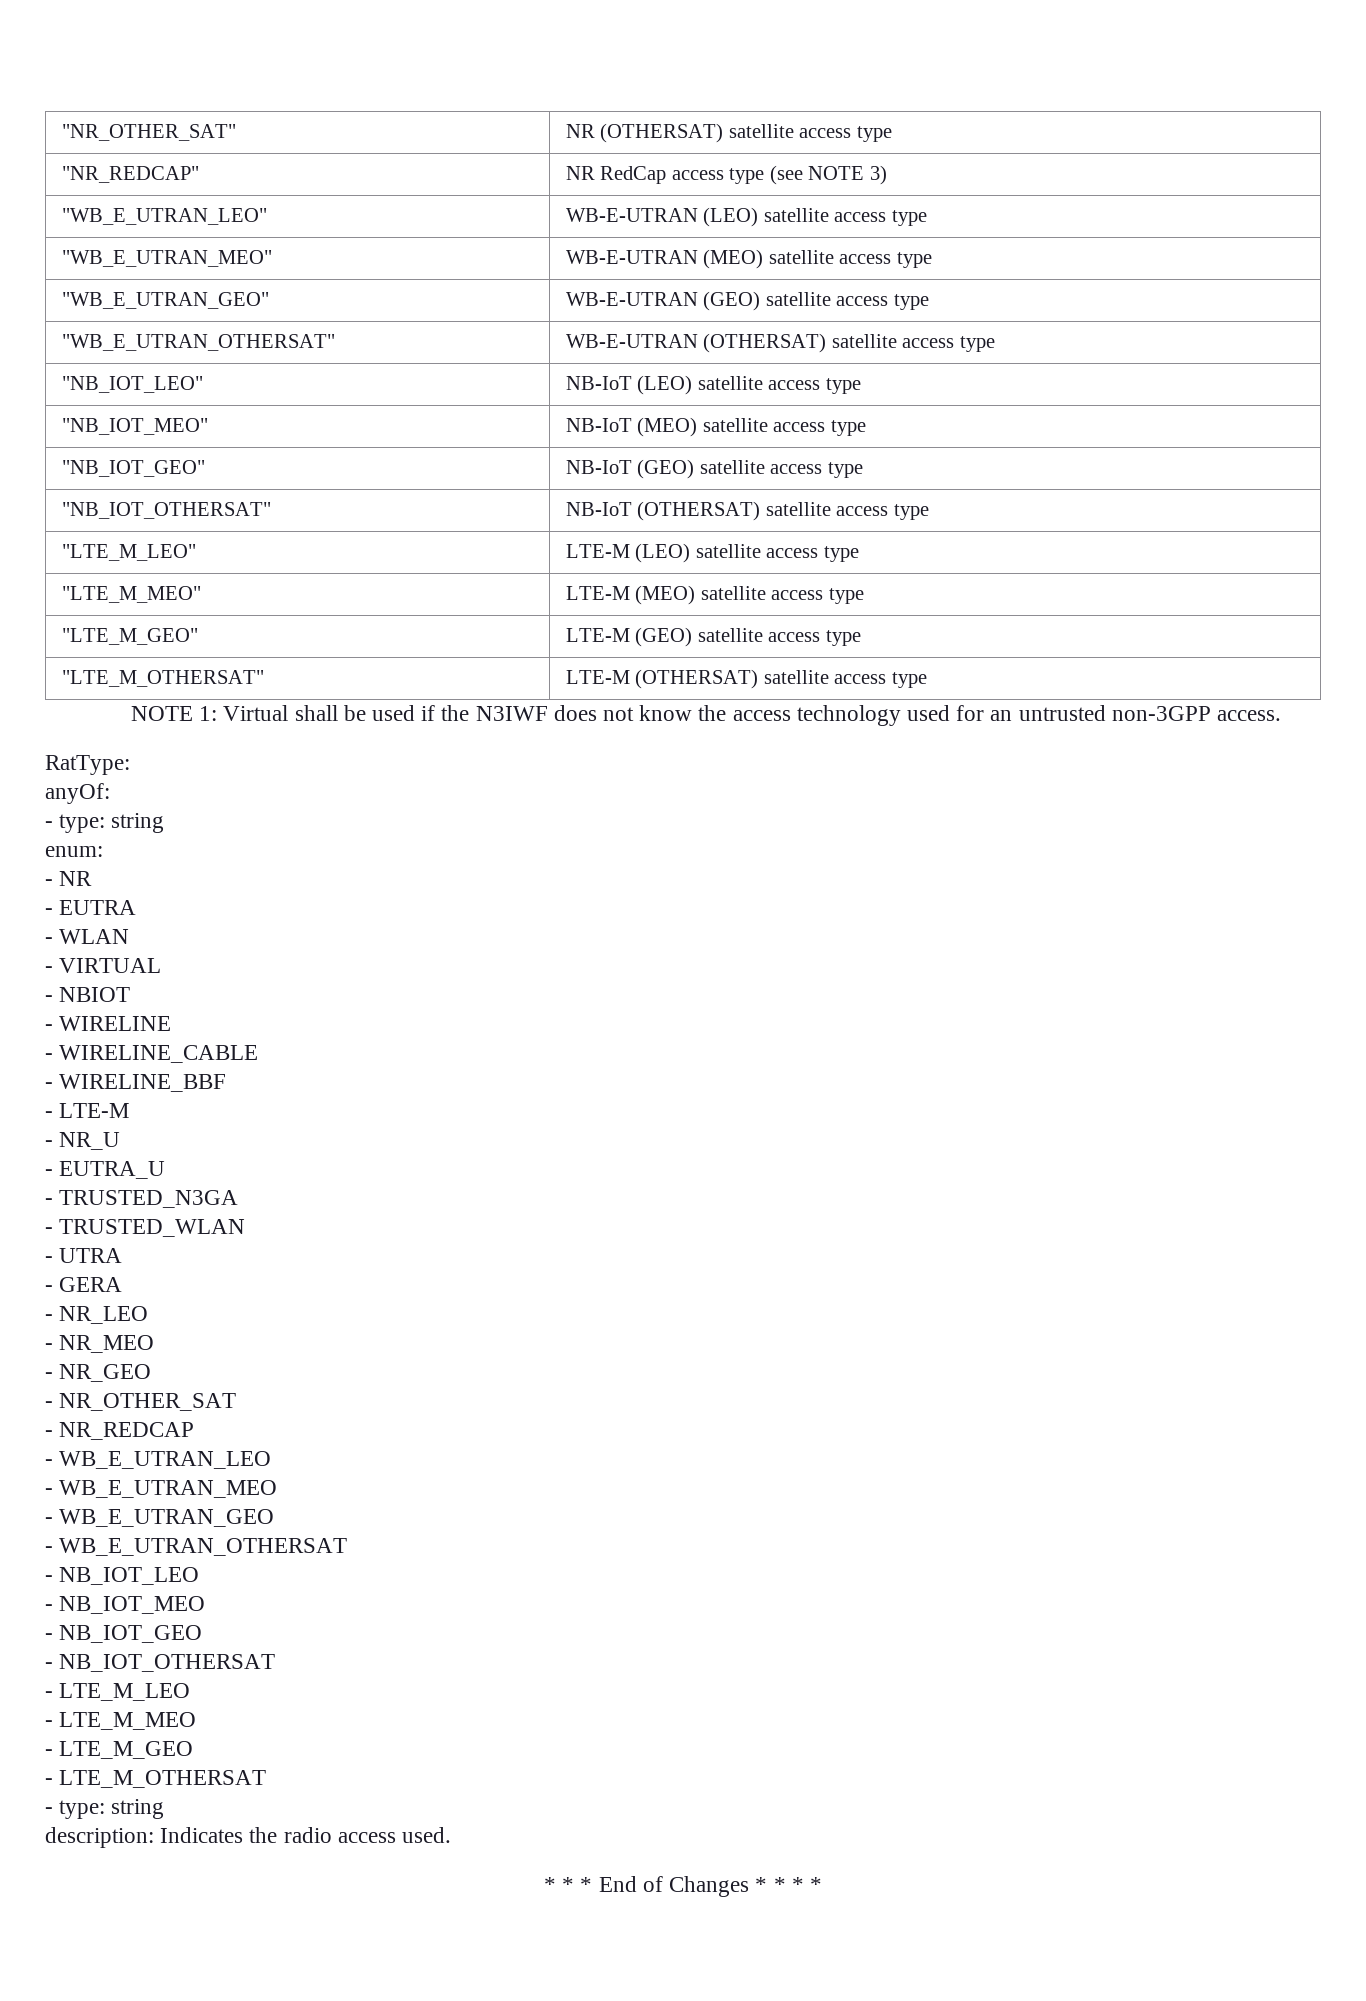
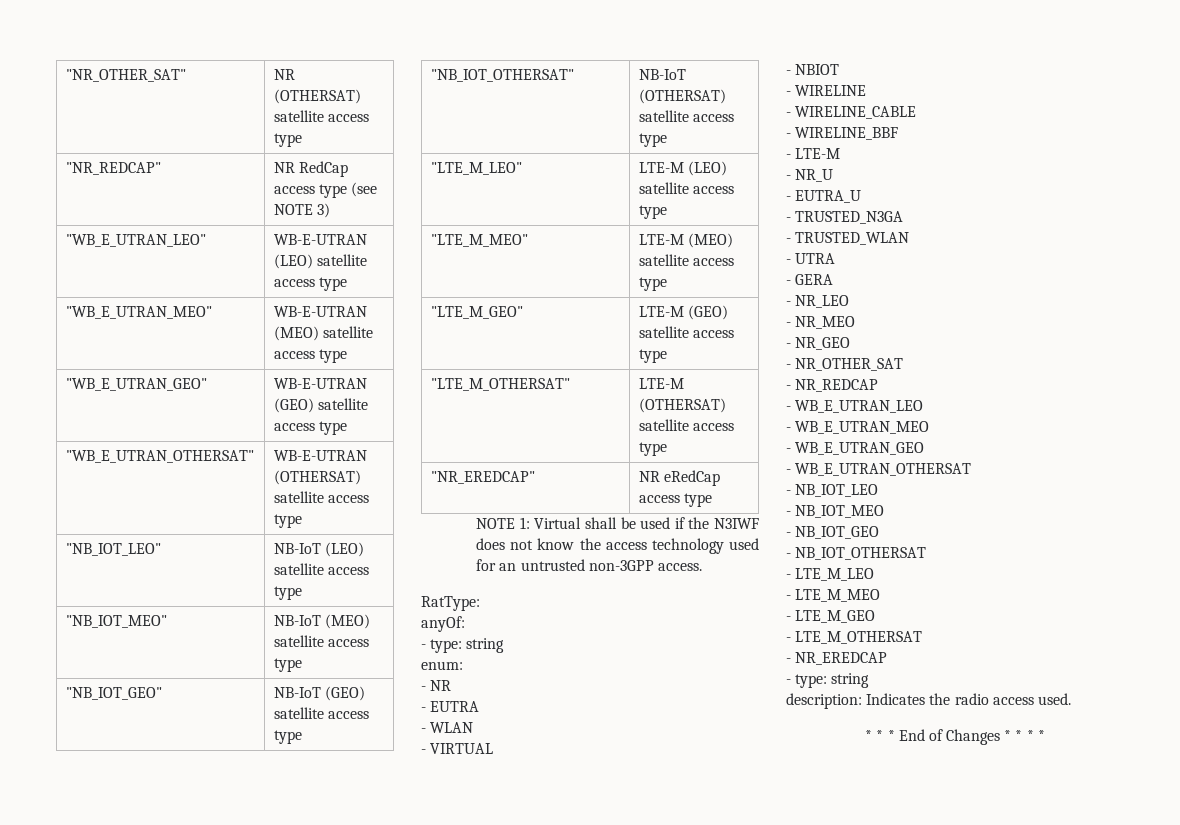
(927, 680) none -> [430,471,535,484] [638,470,721,486] [638,493,713,507] // "NR_EREDCAP" | NR eRedCap access type
(267, 1779) none -> [786,652,888,665] // - NR_EREDCAP

